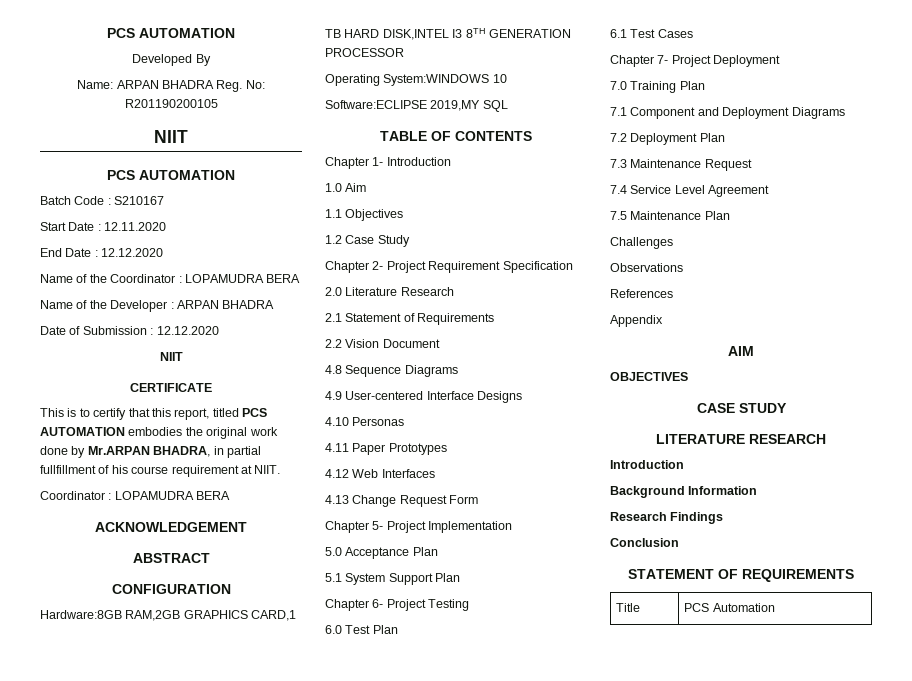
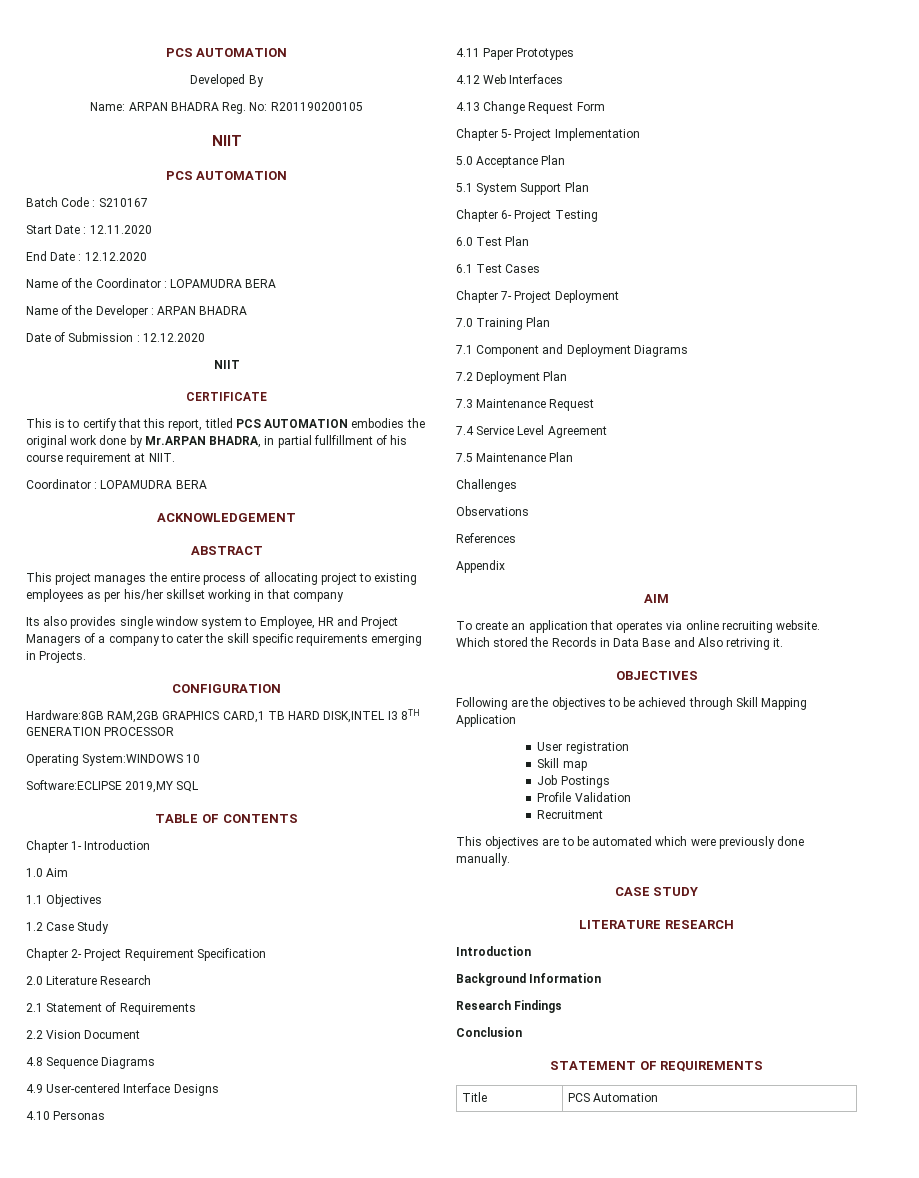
(210, 558) none -> [26,572,418,585] [26,589,344,602] [26,616,399,629] [26,633,423,646] [26,651,87,663] // This project manages the entire process of allocating project to existing employees as per his/her skillset working in that company // Its also provides single window system to Employee, HR and Project Managers of a company to cater the skill specific requirements emerging in Projects.
[610,372,688,381] OBJECTIVES -> [456,620,821,633] [456,637,784,650] [615,671,698,680] [456,697,808,710] [456,714,516,727] [537,742,629,754] [537,758,587,771] [537,775,610,788] [537,792,631,802] [537,810,604,819] [456,836,805,849] [456,853,510,866] To create an application that operates via online recruiting website. Which stored the Records in Data Base and Also retriving it. // OBJECTIVES // Following are the objectives to be achieved through Skill Mapping Application // User registration // Skill map // Job Postings // Profile Validation // Recruitment // This objectives are to be automated which were previously done manually.

